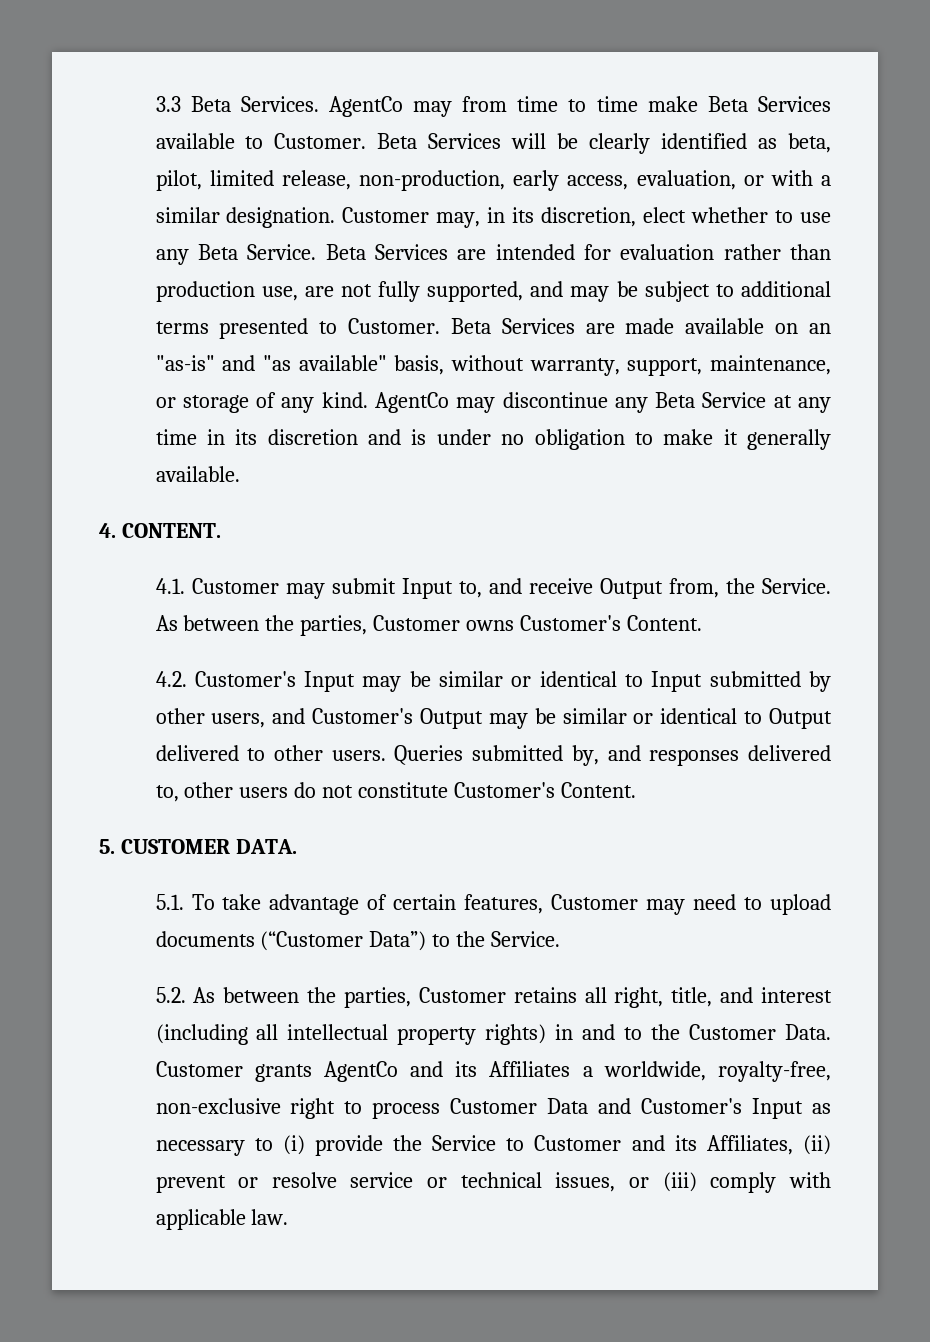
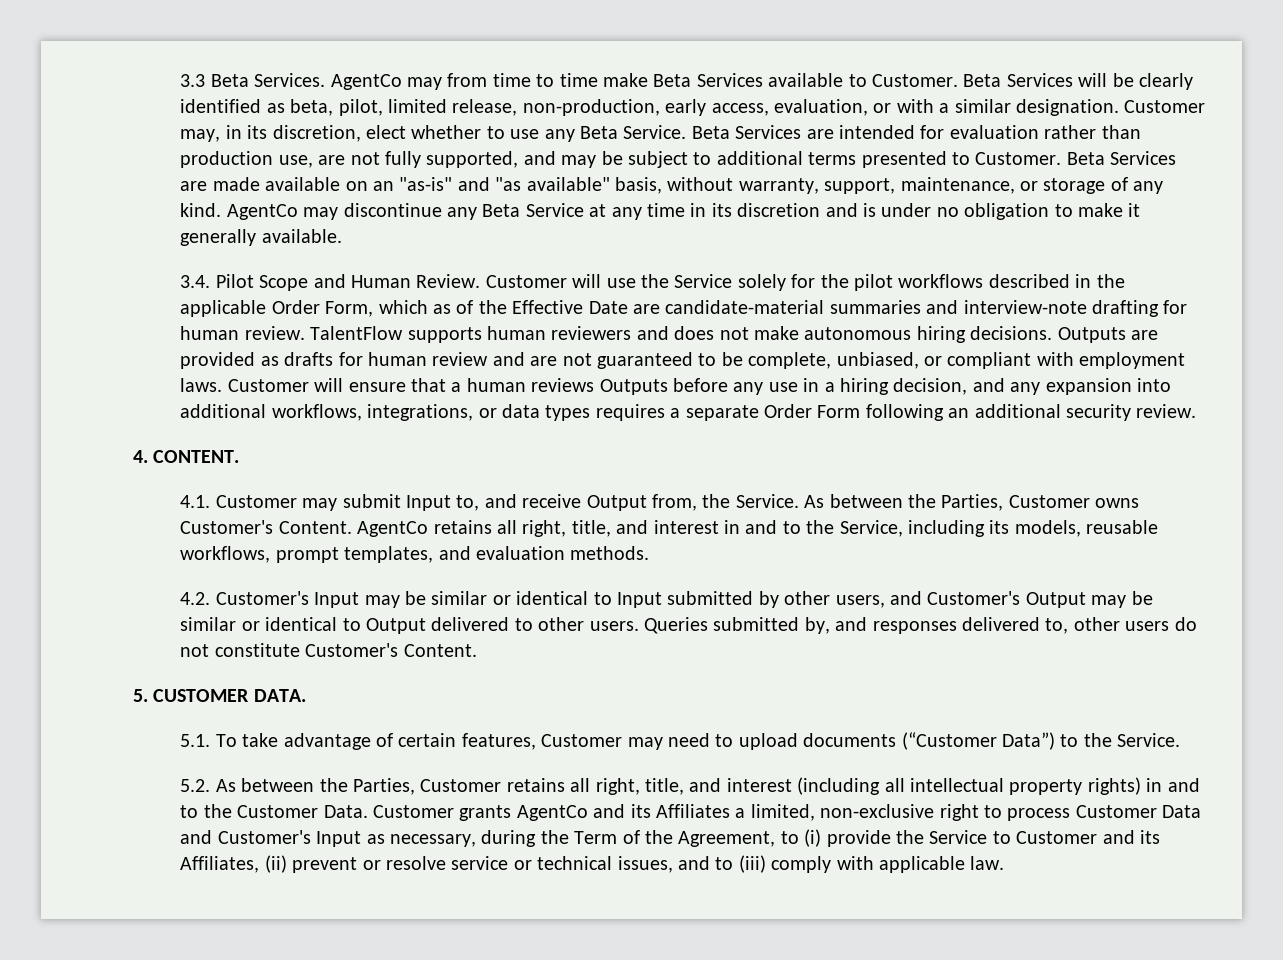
(240, 474) none -> [180,274,1125,291] [180,300,1188,317] [180,326,1158,343] [180,352,1186,369] [180,378,1171,395] [180,404,1197,421] // 3.4. Pilot Scope and Human Review. Customer will use the Service solely for the pilot workflows described in the applicable Order Form, which as of the Effective Date are candidate-material summaries and interview-note drafting for human review. TalentFlow supports human reviewers and does not make autonomous hiring decisions. Outputs are provided as drafts for human review and are not guaranteed to be complete, unbiased, or compliant with employment laws. Customer will ensure that a human reviews Outputs before any use in a hiring decision, and any expansion into additional workflows, integrations, or data types requires a separate Order Form following an additional security review.
[300,615,368,636] parties, -> [941,494,1004,511] Parties,
(703, 623) none -> [357,520,1159,537] [180,546,650,563] AgentCo retains all right, title, and interest in and to the Service, including its models, reusable workflows, prompt templates, and evaluation methods.
[343,987,411,1008] parties, -> [352,778,415,795] Parties,
[603,1061,831,1082] worldwide, royalty-free, -> [750,804,815,821] limited,
[155,1140,245,1156] necessary -> [389,830,776,847] necessary, during the Term of the Agreement,
[629,1177,650,1188] or -> [677,856,734,870] and to

